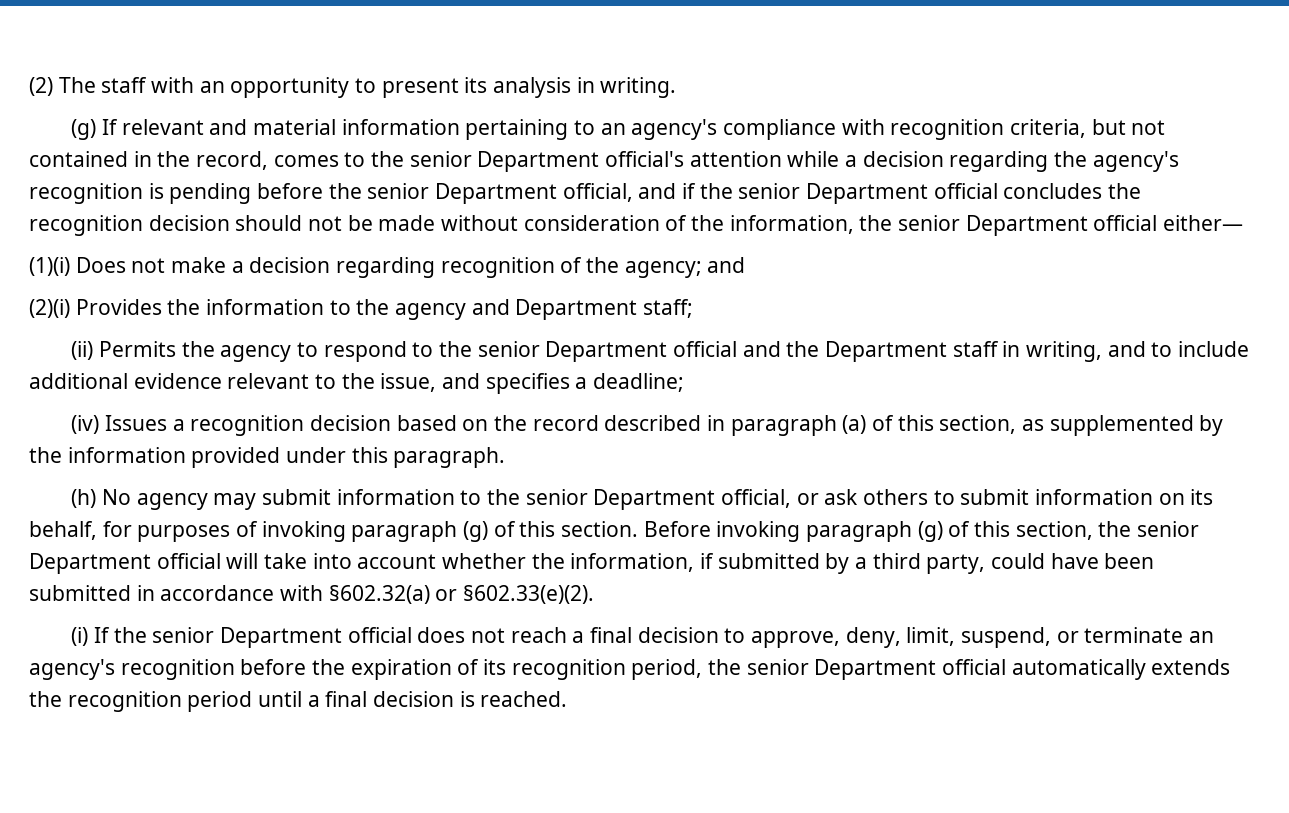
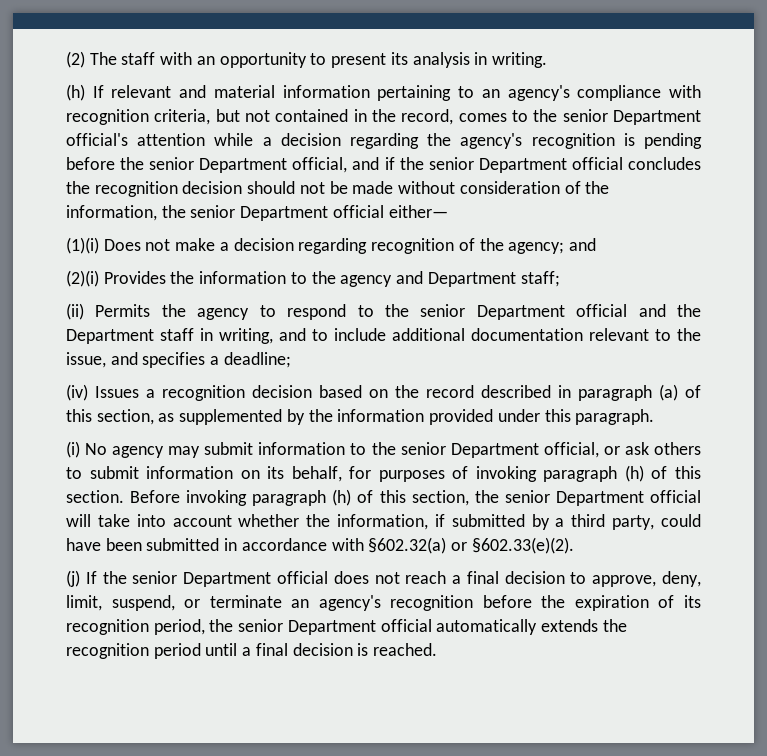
[71,119,97,140] (g) -> [66,84,85,101] (h)
[133,373,222,389] evidence -> [471,328,583,341] documentation
[71,489,97,508] (h) -> [66,441,80,458] (i)
[463,521,489,542] (g) -> [624,465,644,482] (h)
[917,521,943,542] (g) -> [332,489,352,506] (h)
[71,627,89,646] (i) -> [66,570,80,587] (j)

